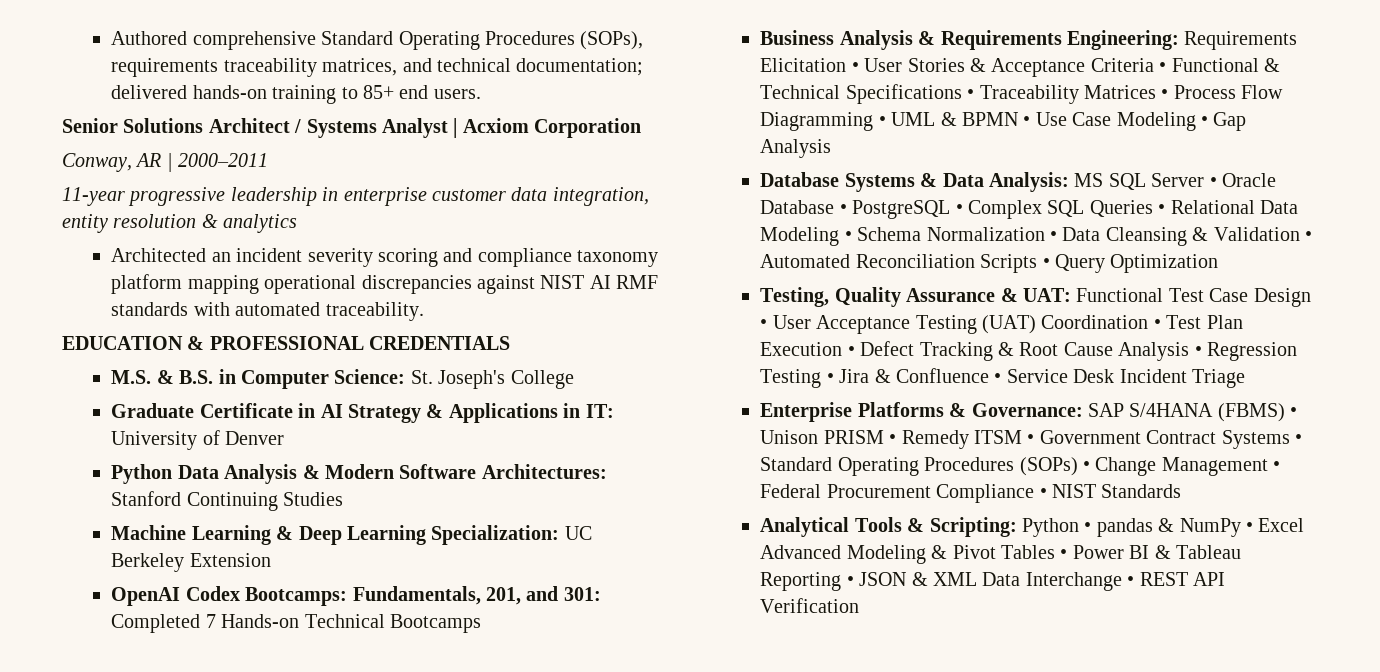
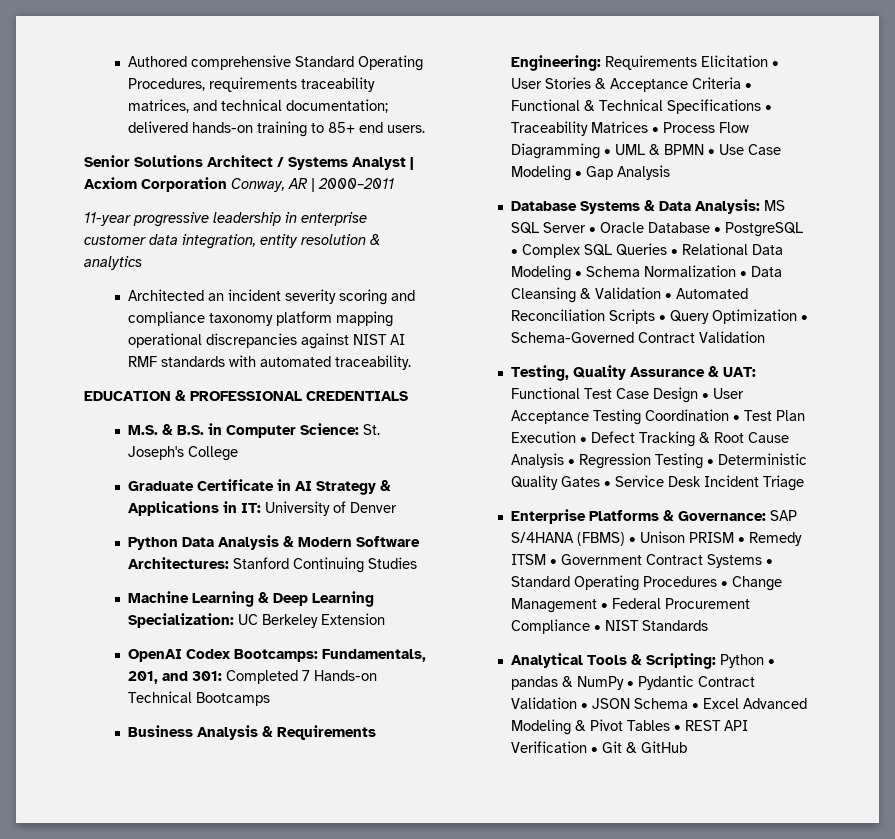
[484,31,644,50] Procedures (SOPs), -> [128,78,206,91] Procedures,
(642, 128) // -> (227, 184) none
(1219, 263) none -> [801,315,809,321] [511,331,766,343] • Schema-Governed Contract Validation
[981,315,1036,334] (UAT) -> (642, 417) none
[839,368,989,383] Jira & Confluence -> [718,453,808,465] [511,475,601,490] Deterministic Quality Gates
[1019,457,1078,476] (SOPs) -> (718, 581) none
(1253, 527) none -> [638,675,756,690] [511,697,700,709] Pydantic Contract Validation • JSON Schema •
[1072,545,1241,559] [760,572,1225,591] [760,598,860,613] Power BI & Tableau Reporting • JSON & XML Data Interchange • REST API Verification -> [685,720,749,731] [511,741,688,753] REST API Verification • Git & GitHub

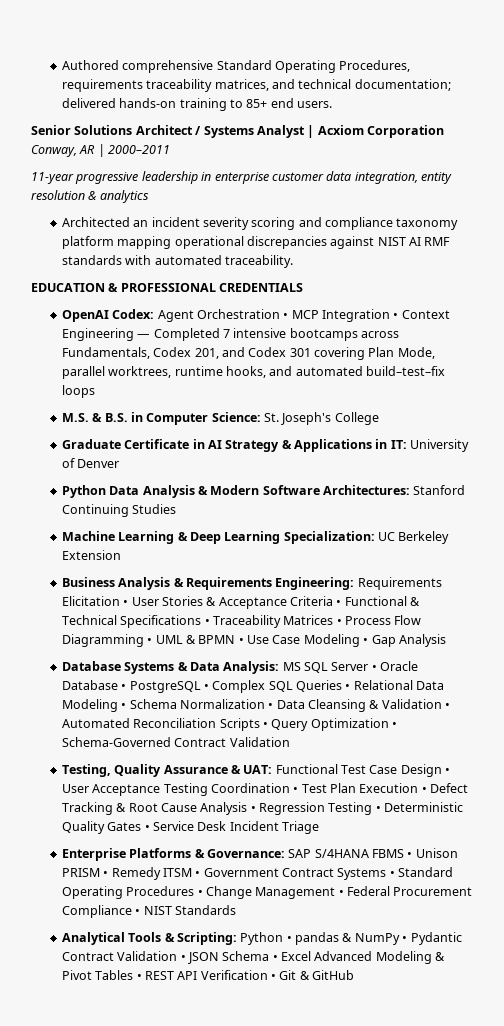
(408, 396) none -> [61,309,450,322] [61,328,400,341] [61,347,435,360] [61,366,446,379] [61,385,95,398] // OpenAI Codex: Agent Orchestration • MCP Integration • Context Engineering — Completed 7 intensive bootcamps across Fundamentals, Codex 201, and Codex 301 covering Plan Mode, parallel worktrees, runtime hooks, and automated build–test–fix loops
[128,649,427,662] [128,670,378,684] [128,691,271,706] // OpenAI Codex Bootcamps: Fundamentals, 201, and 301: Completed 7 Hands-on Technical Bootcamps -> (121, 555) none
[577,532,626,546] (FBMS) -> [372,849,405,858] FBMS

